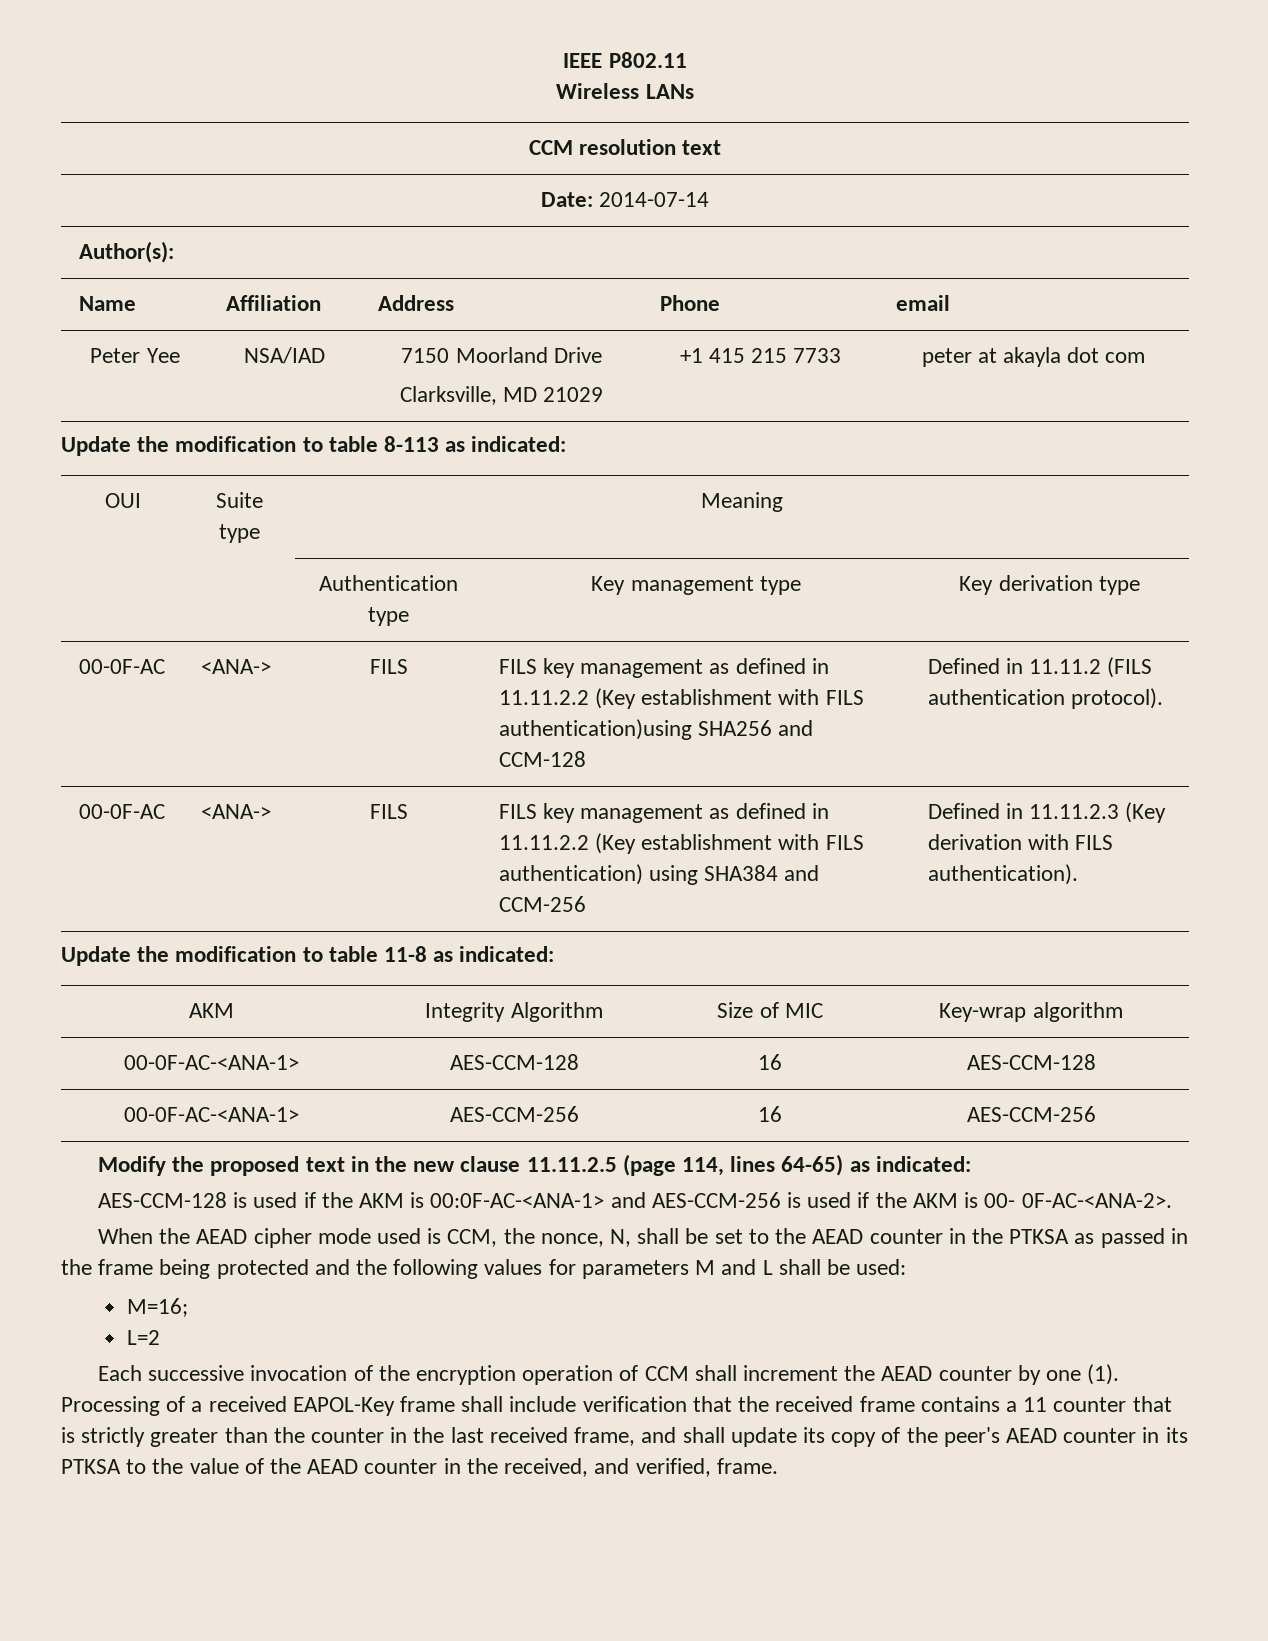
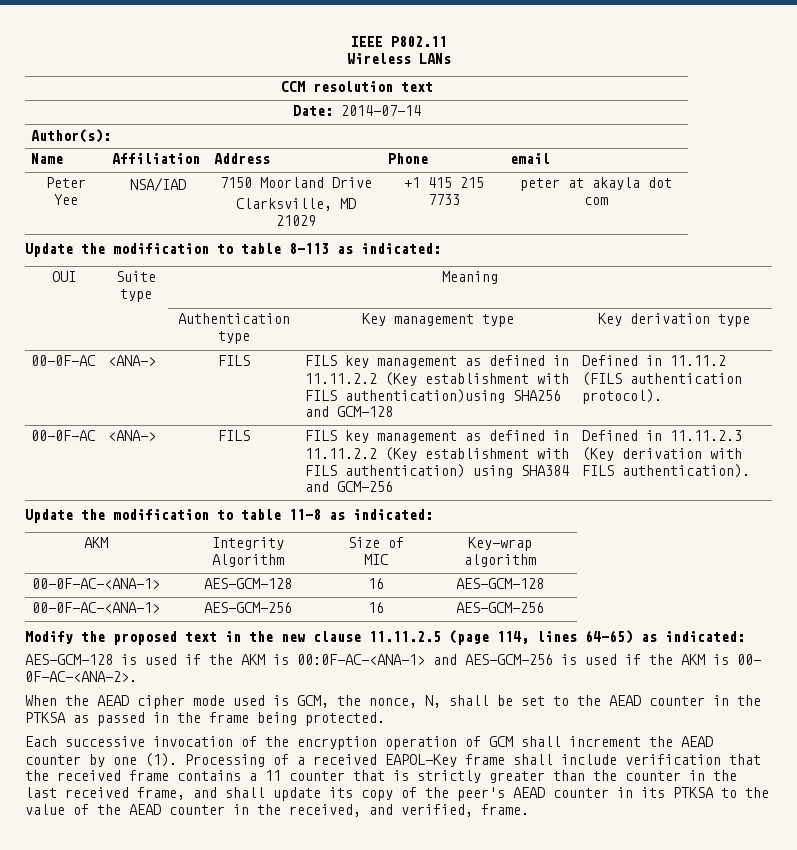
[498,751,586,767] CCM-128 -> [337,406,394,417] GCM-128
[498,896,586,912] CCM-256 -> [337,481,394,492] GCM-256
[449,1054,579,1070] [758,1054,782,1070] [966,1054,1096,1070] [124,1107,299,1122] [449,1106,579,1122] [758,1106,782,1122] [966,1106,1096,1122] AES-CCM-128 | 16 | AES-CCM-128 // 00-0F-AC-<ANA-1> | AES-CCM-256 | 16 | AES-CCM-256 -> [203,578,292,589] [367,578,384,589] [455,578,544,589] [31,602,160,613] [203,602,292,613] [367,602,384,613] [455,602,544,613] AES-GCM-128 | 16 | AES-GCM-128 // 00-0F-AC-<ANA-1> | AES-GCM-256 | 16 | AES-GCM-256
[97,1192,227,1208] AES-CCM-128 -> [25,654,113,665] AES-GCM-128
[651,1192,781,1208] AES-CCM-256 -> [465,654,553,665] AES-GCM-256
[447,1229,498,1247] CCM, -> [297,695,329,708] GCM,
[216,1259,907,1279] [127,1298,189,1317] [127,1330,161,1345] protected and the following values for parameters M and L shall be used: // M=16; // L=2 -> [305,712,385,726] protected.
[644,1366,689,1381] CCM -> [489,736,513,747] GCM

